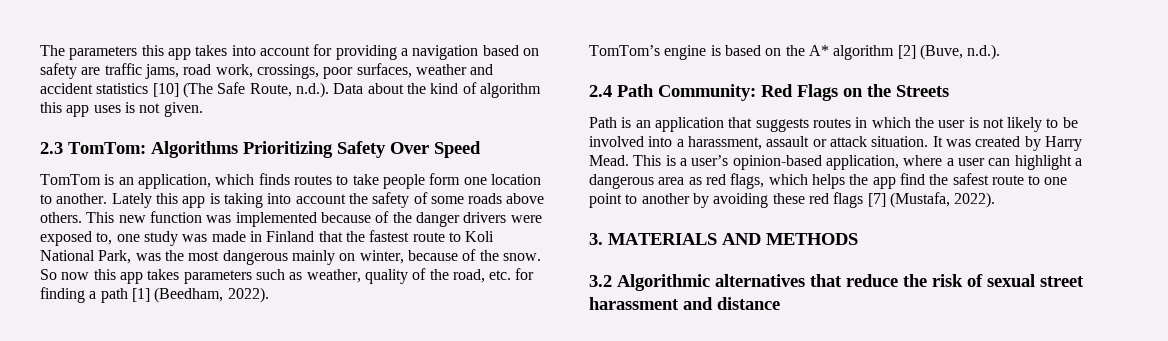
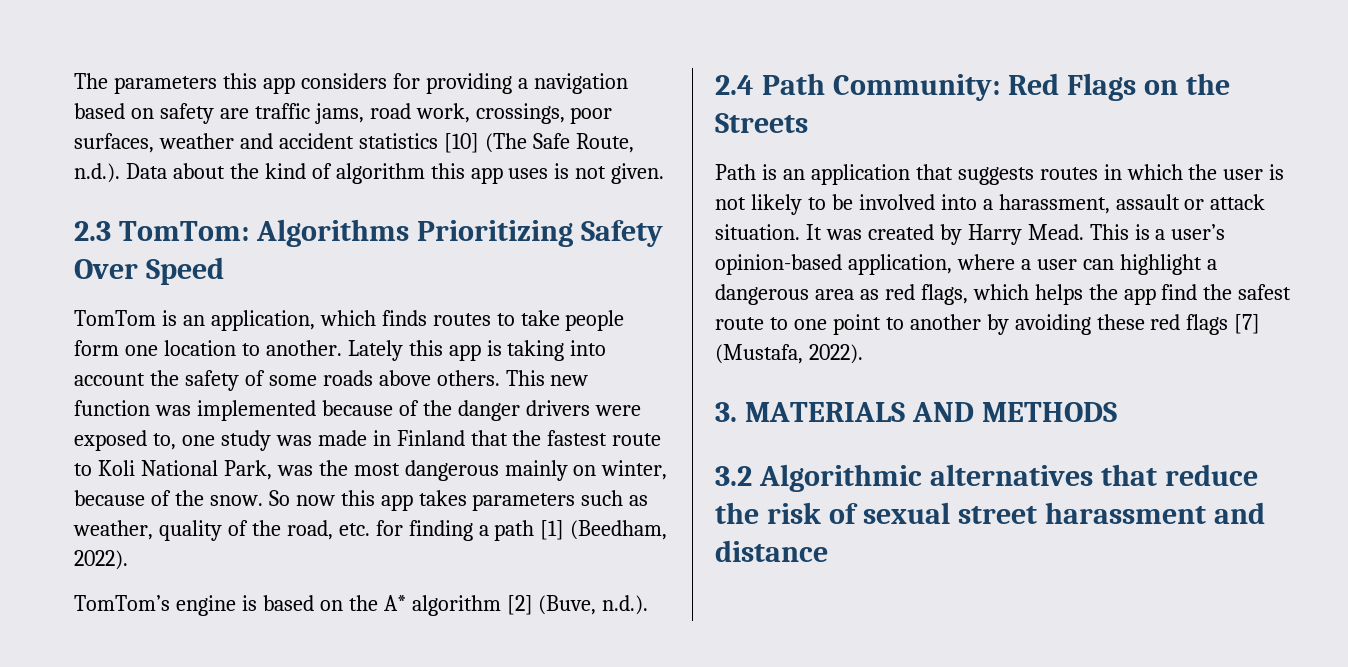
[195,45,310,56] takes into account -> [300,73,387,89] considers

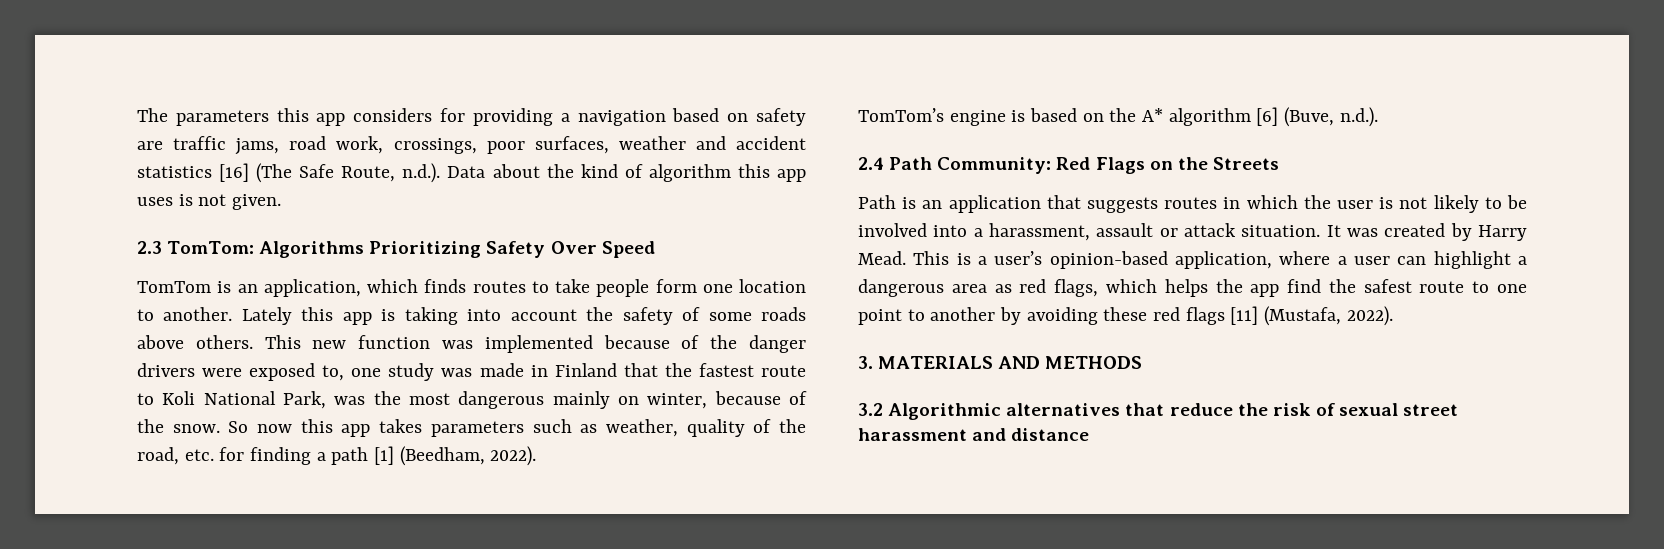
[443,133,479,153] [10] -> [219,163,250,182] [16]
[506,595,533,615] [2] -> [1256,107,1279,126] [6]
[1234,314,1261,334] [7] -> [1230,306,1259,325] [11]

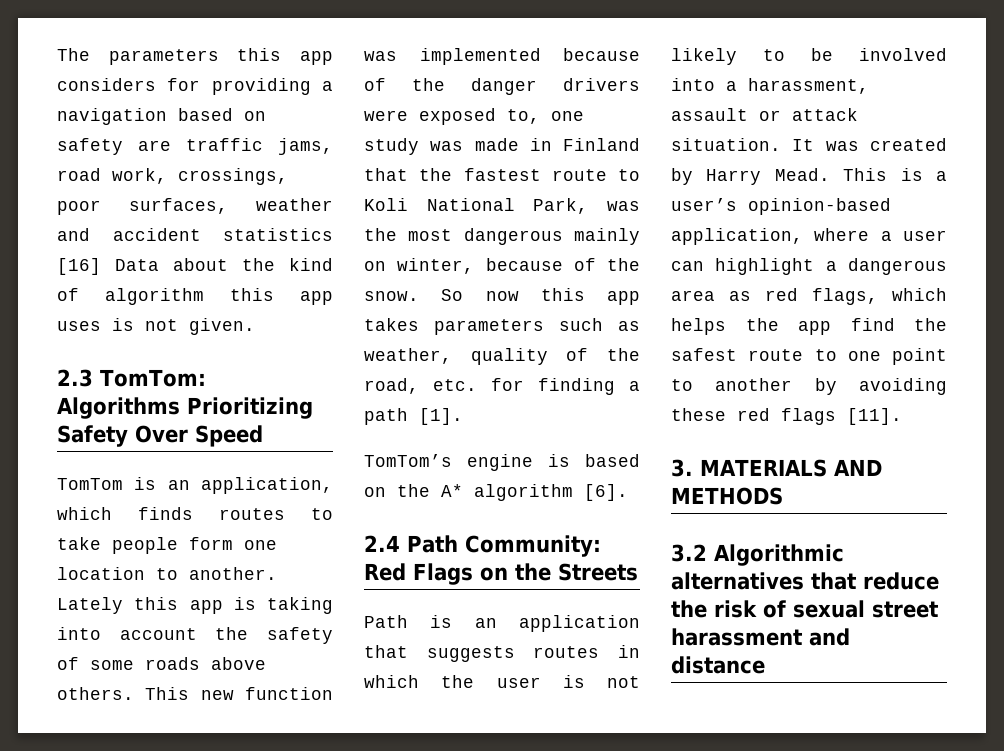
[256,163,441,183] (The Safe Route, n.d.). -> (101, 266) none
[374,446,537,466] [1] (Beedham, 2022). -> [419,408,463,425] [1].
[1256,107,1378,127] [6] (Buve, n.d.). -> [584,484,628,501] [6].
[1230,306,1393,326] [11] (Mustafa, 2022). -> [847,408,902,425] [11].

